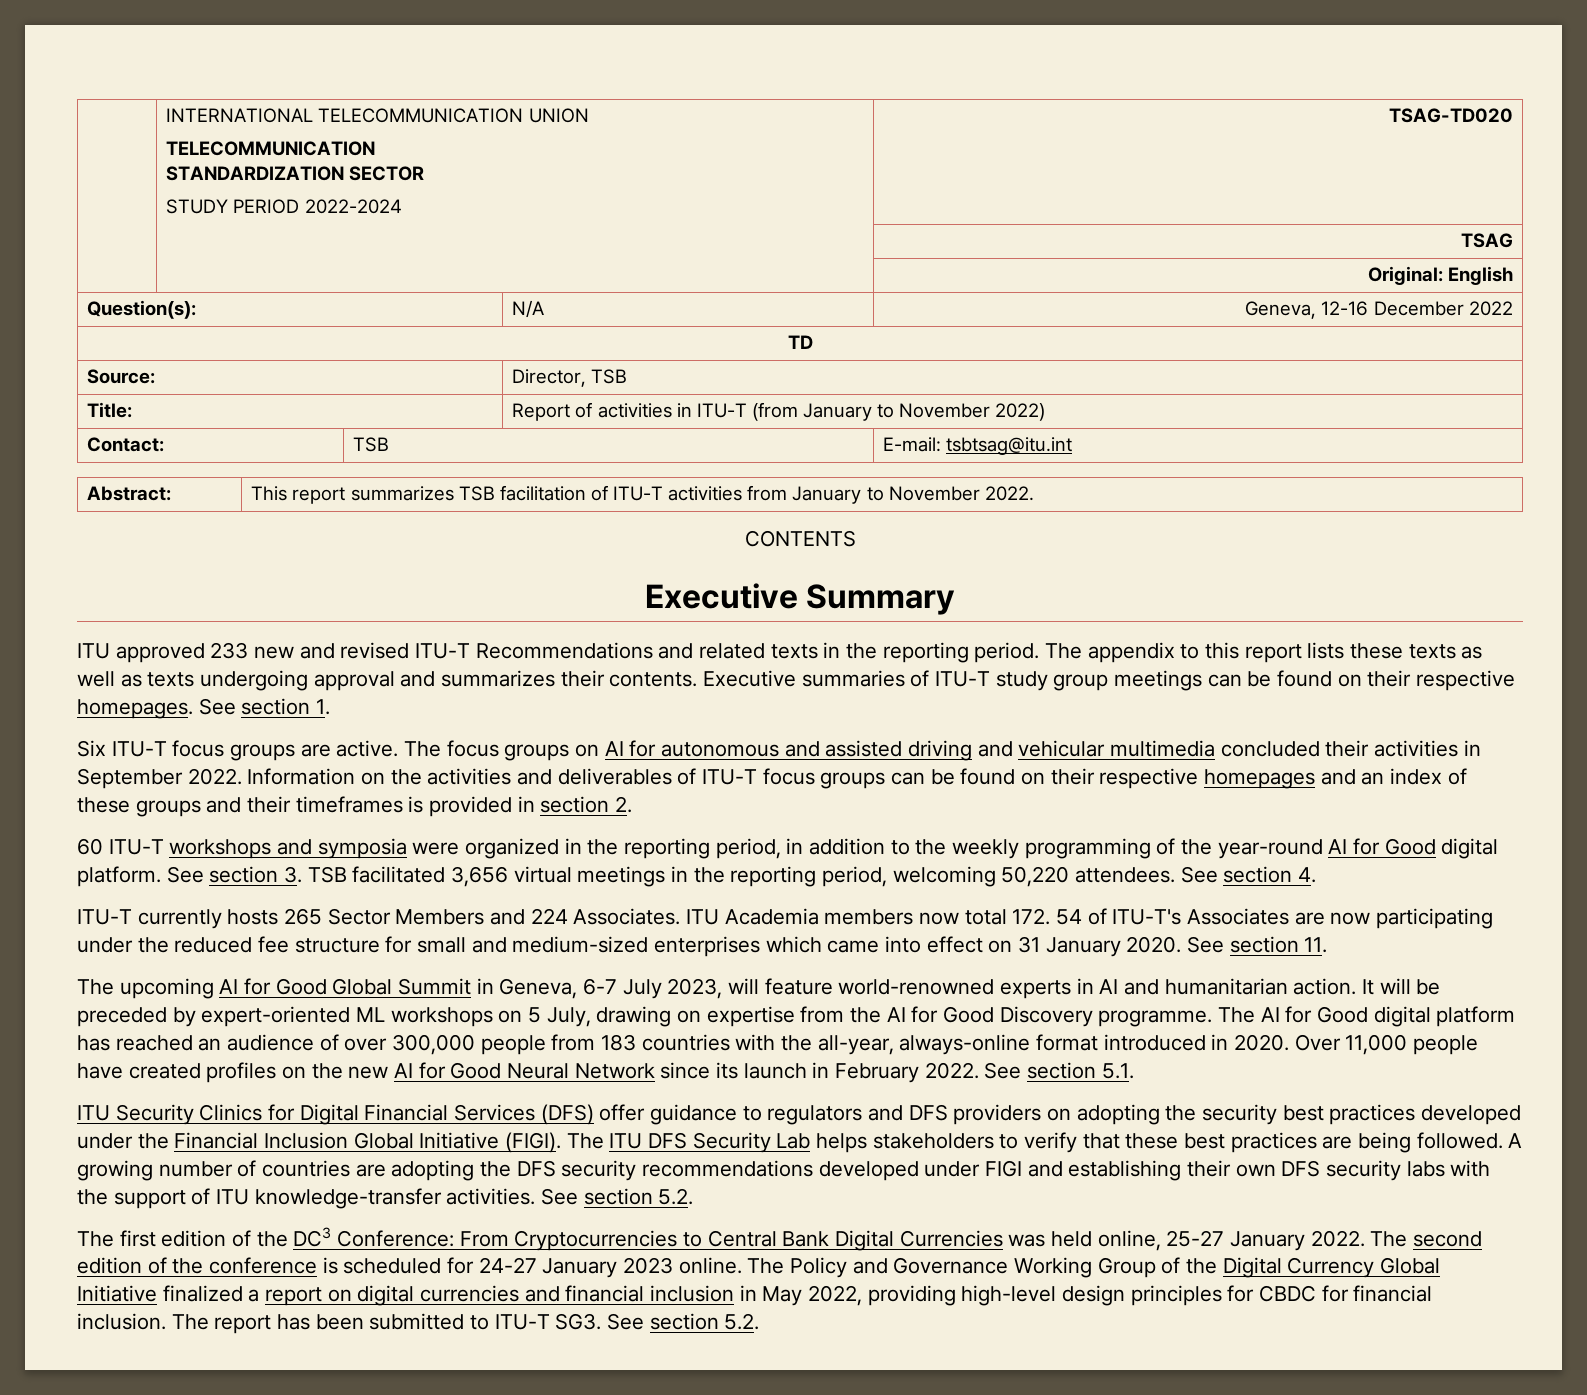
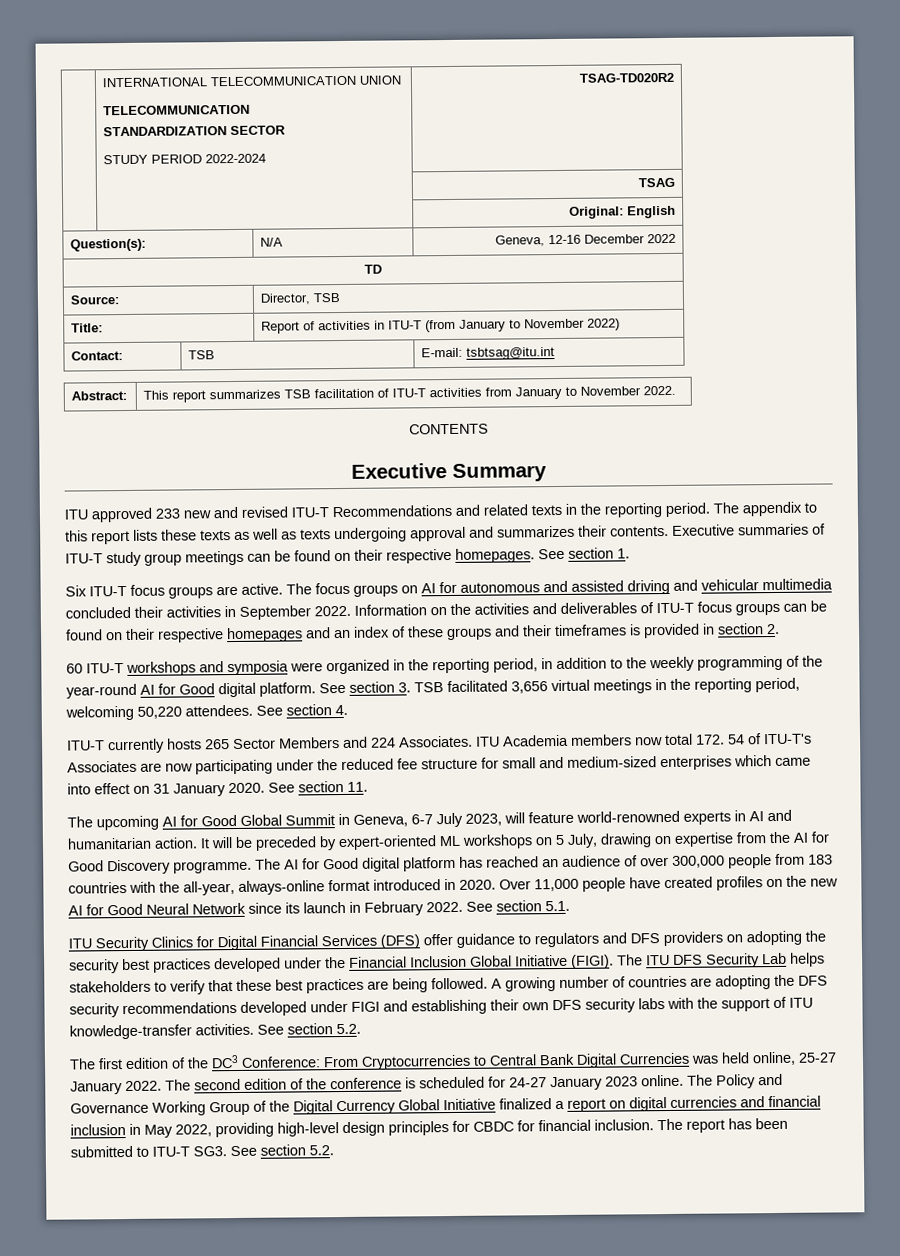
[1388,108,1513,123] TSAG-TD020 -> [578,72,674,83] TSAG-TD020R2

